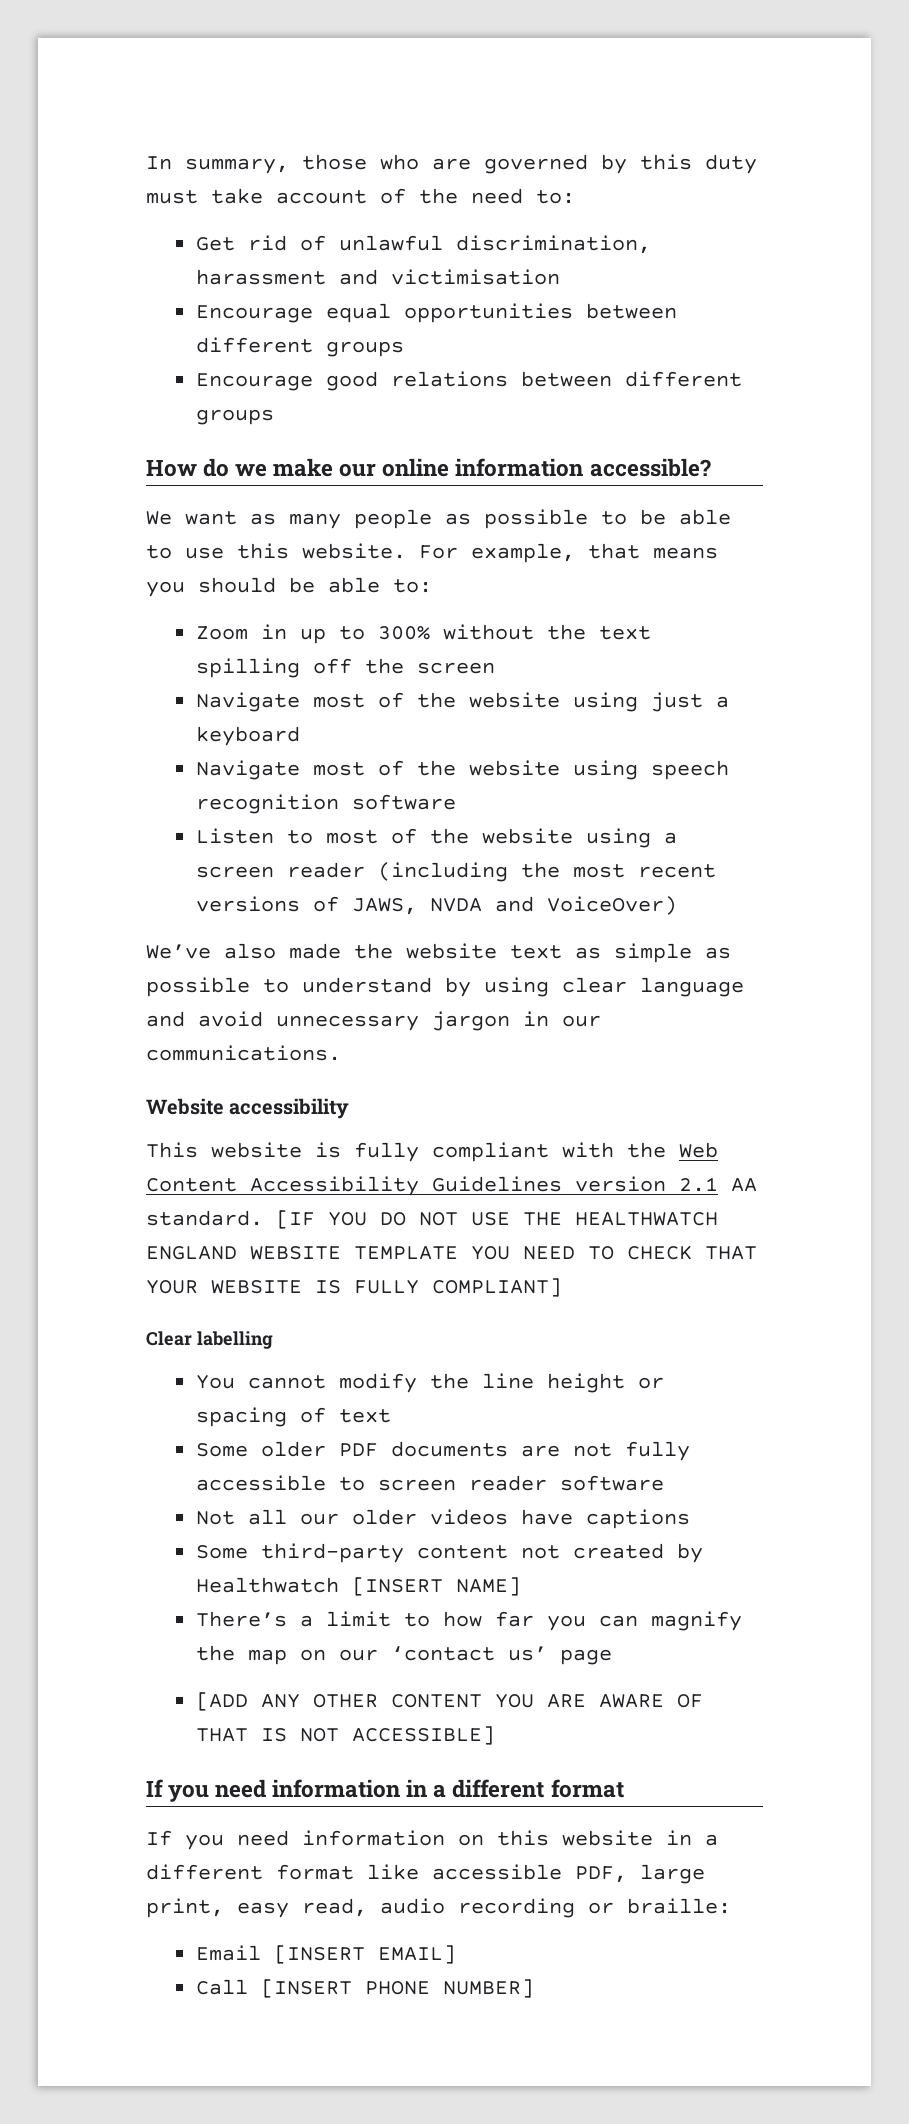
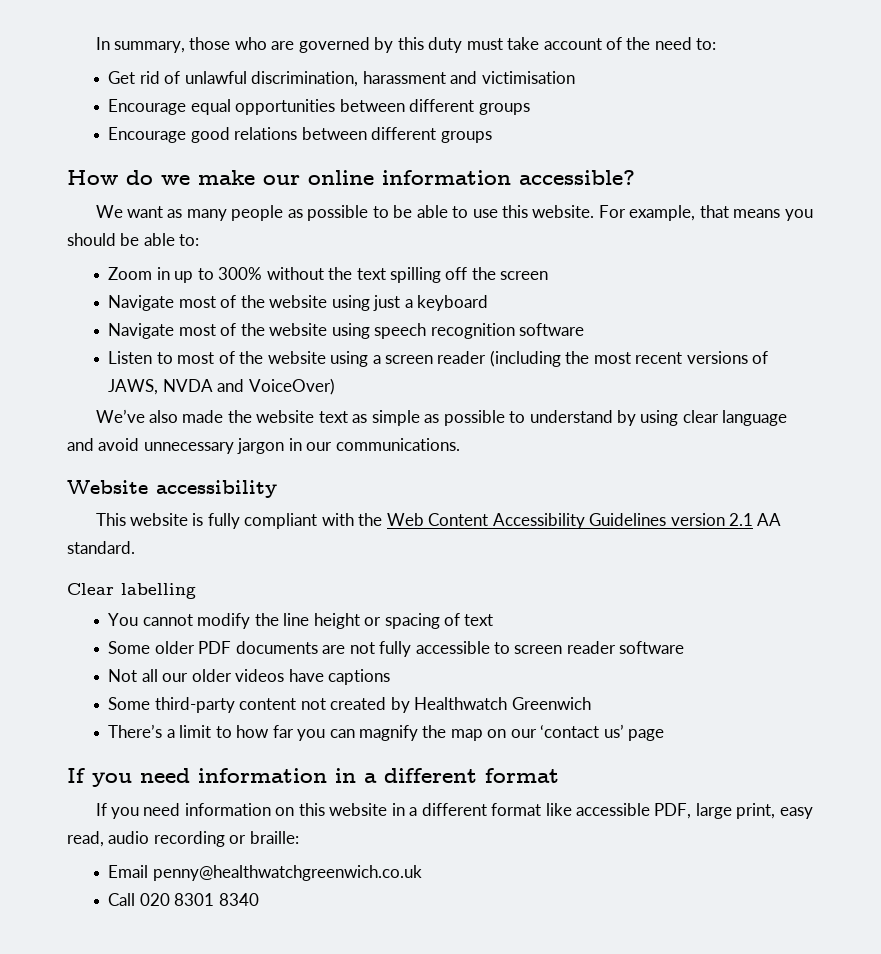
[276,1210,718,1229] [146,1245,757,1260] [146,1278,562,1297] [IF YOU DO NOT USE THE HEALTHWATCH ENGLAND WEBSITE TEMPLATE YOU NEED TO CHECK THAT YOUR WEBSITE IS FULLY COMPLIANT] -> (135, 547) none
[351,1577,521,1596] [INSERT NAME] -> [511,697,591,710] Greenwich
[195,1692,703,1711] [195,1726,495,1745] // [ADD ANY OTHER CONTENT YOU ARE AWARE OF THAT IS NOT ACCESSIBLE] -> (665, 735) none
[273,1945,456,1964] [INSERT EMAIL] -> [152,865,422,881] penny@healthwatchgreenwich.co.uk
[260,1979,534,1998] [INSERT PHONE NUMBER] -> [139,893,259,906] 020 8301 8340

